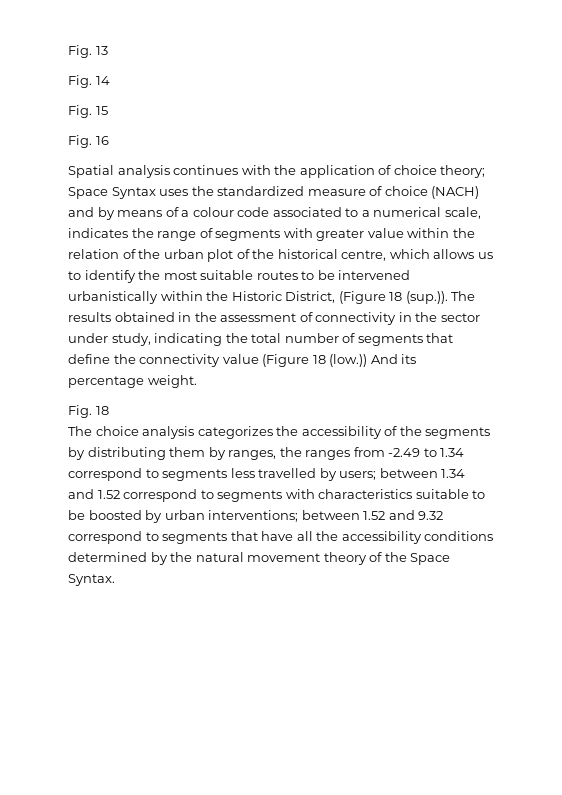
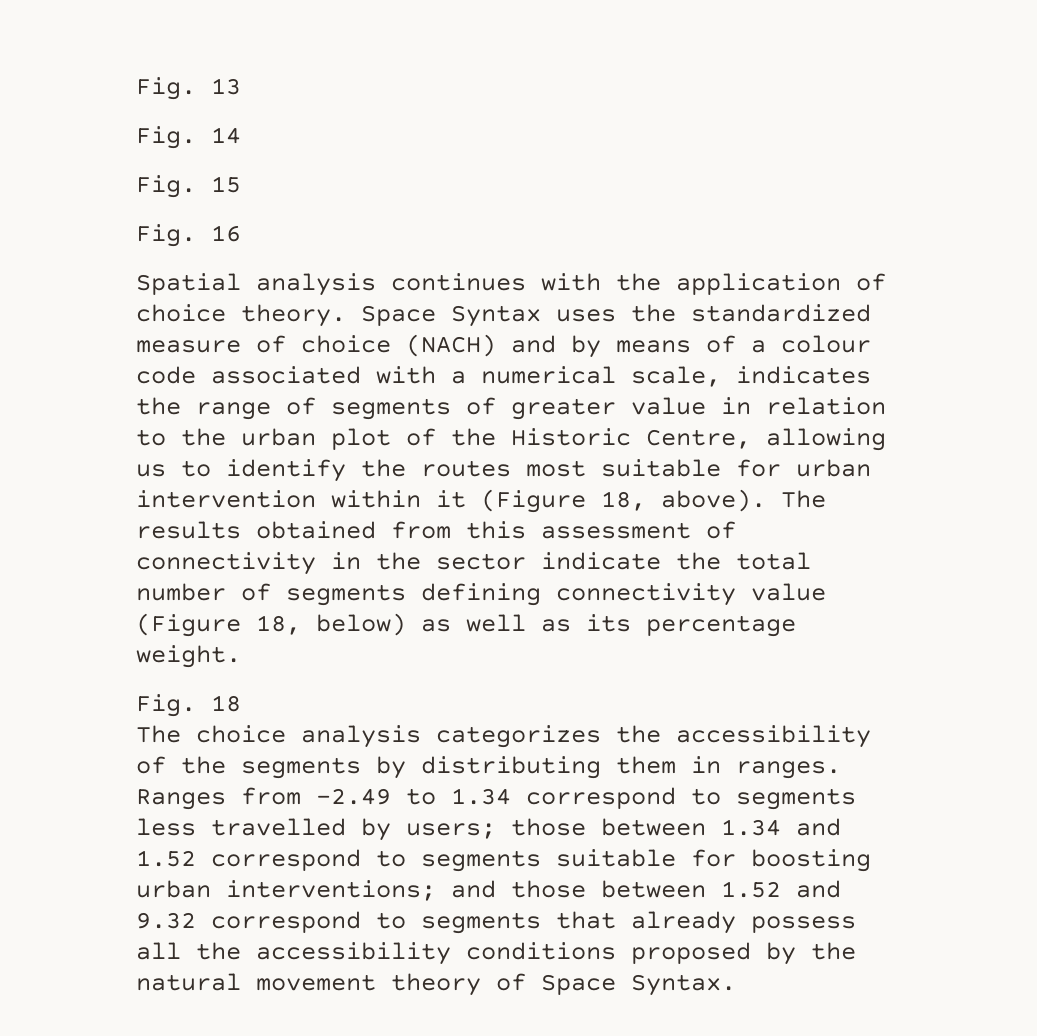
[440,165,486,178] theory; -> [241,304,346,327] theory.
[345,208,359,217] to -> [376,366,436,384] with
[283,228,313,238] with -> [466,397,496,415] of
[407,228,475,238] [68,249,136,259] within the relation of -> [721,397,886,415] [136,429,166,446] in relation to
[277,249,475,261] historical centre, which allows -> [511,428,886,451] Historic Centre, allowing
(161, 275) none -> [421,460,511,477] routes
[256,270,411,280] [68,291,448,304] routes to be intervened urbanistically within the Historic District, (Figure 18 (sup.)). -> [736,459,871,477] [136,489,766,513] for urban intervention within it (Figure 18, above).
[178,312,217,322] in the -> [391,521,526,539] from this
[68,333,223,346] under study, indicating -> [541,552,661,570] indicate
[426,333,454,343] [68,354,398,367] that define the connectivity value (Figure 18 (low.)) And -> [421,583,826,606] [136,613,571,637] defining connectivity value (Figure 18, below) as well as
[208,447,351,460] by ranges, the ranges -> [691,756,841,779] [136,789,226,810] in ranges. Ranges
(377, 475) none -> [511,818,586,836] those
[285,489,486,499] [68,510,299,523] with characteristics suitable to be boosted by urban interventions; -> [556,849,871,872] [136,880,586,901] suitable for boosting urban interventions; and those
[261,531,294,541] have -> [631,911,856,934] already possess
[68,552,147,562] determined -> [631,942,751,964] proposed
[384,552,407,562] the -> (526, 982) none

